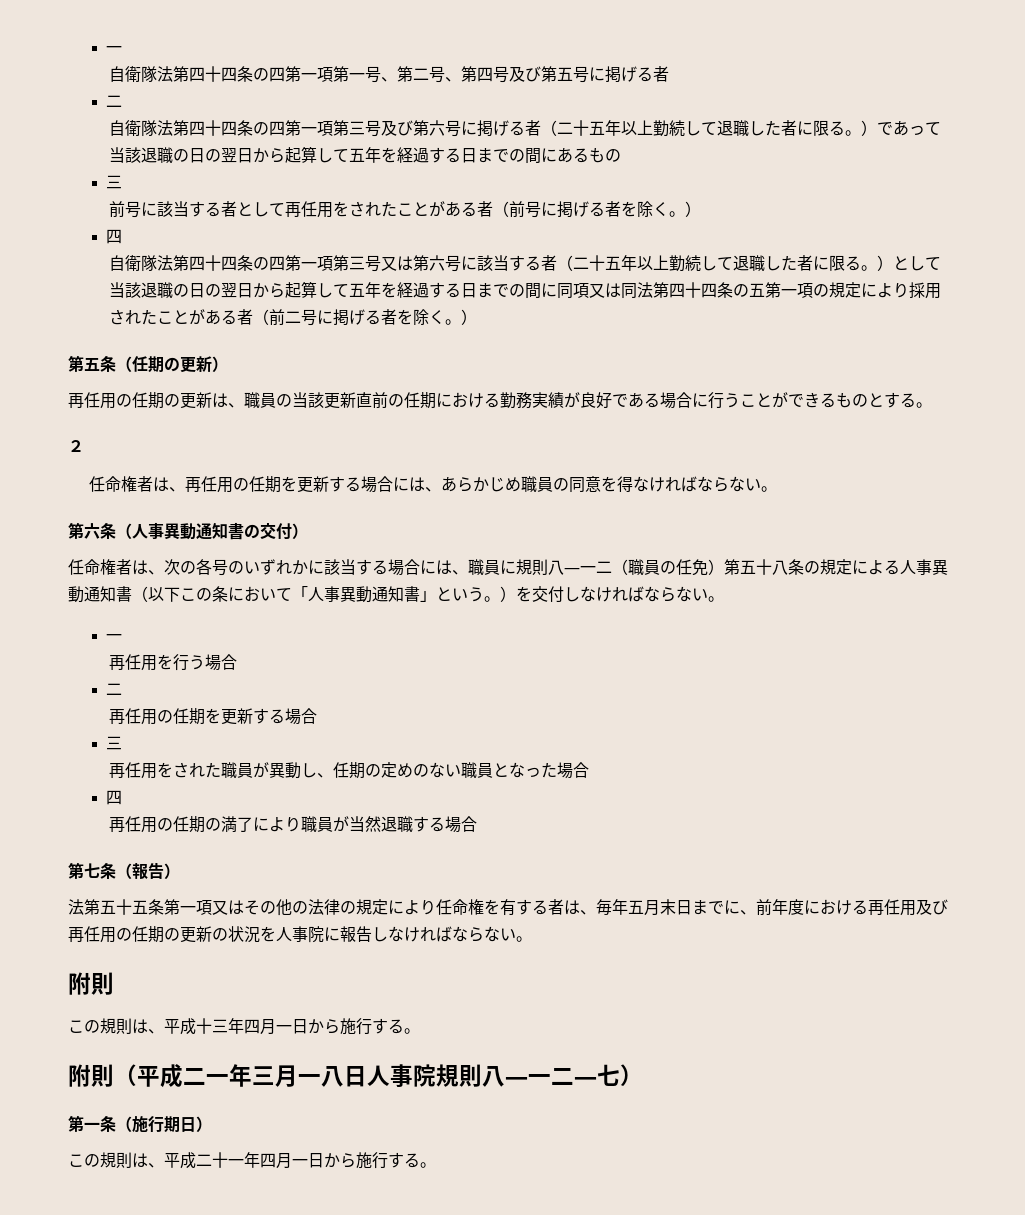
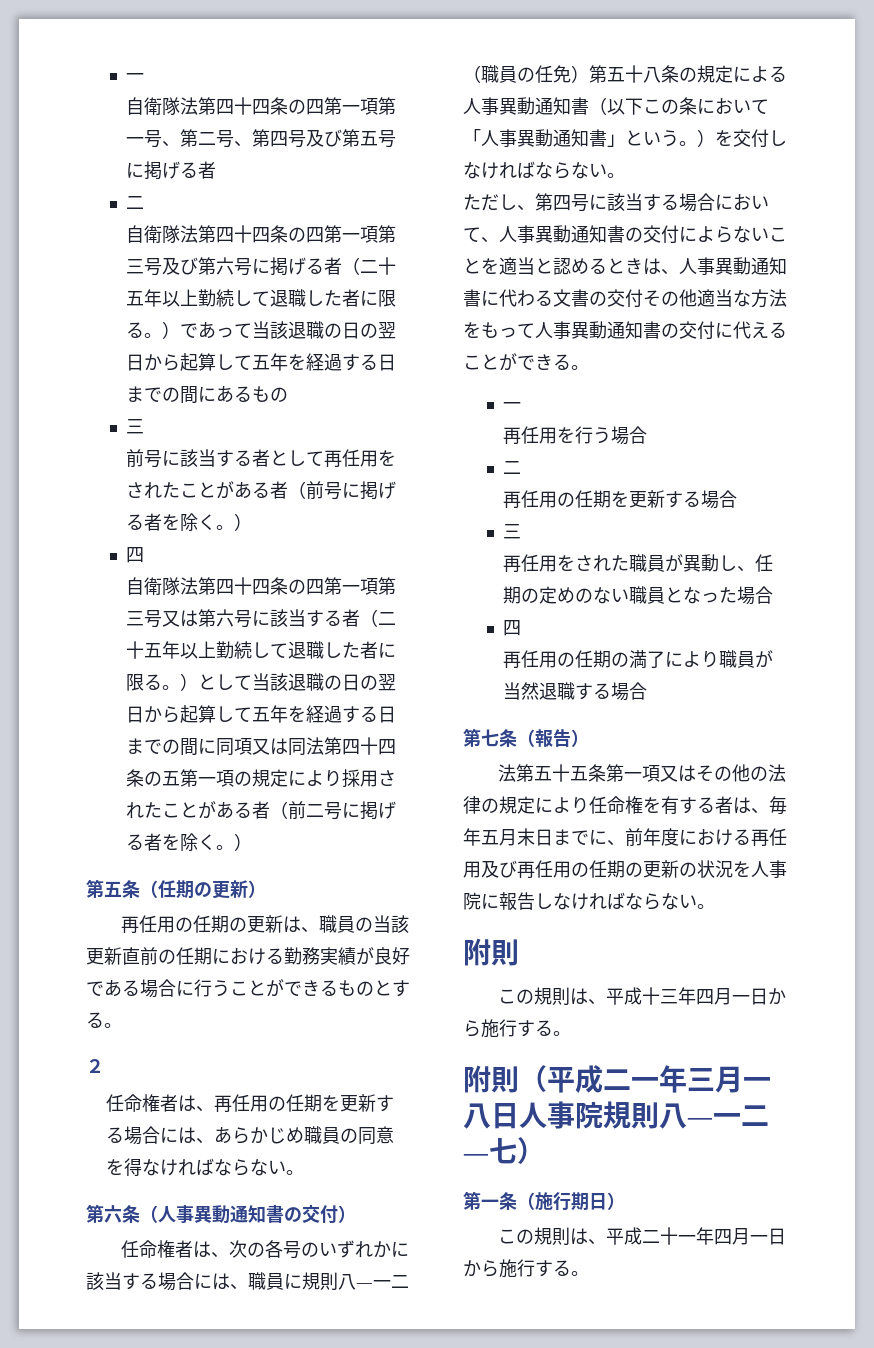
(724, 599) none -> [463,193,769,212] [463,225,787,244] [463,257,787,275] [463,289,787,308] [463,321,787,340] [463,353,589,371] // ただし、第四号に該当する場合において、人事異動通知書の交付によらないことを適当と認めるときは、人事異動通知書に代わる文書の交付その他適当な方法をもって人事異動通知書の交付に代えることができる。

